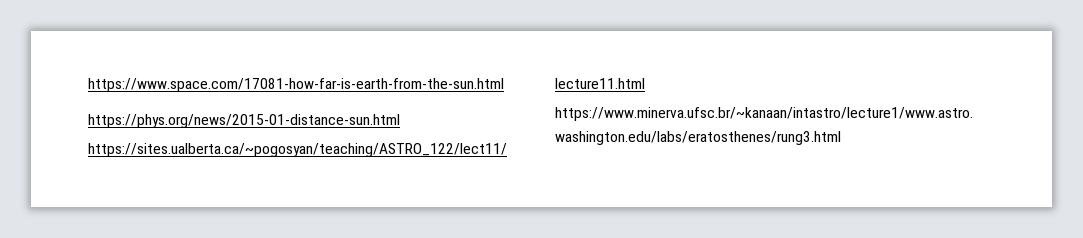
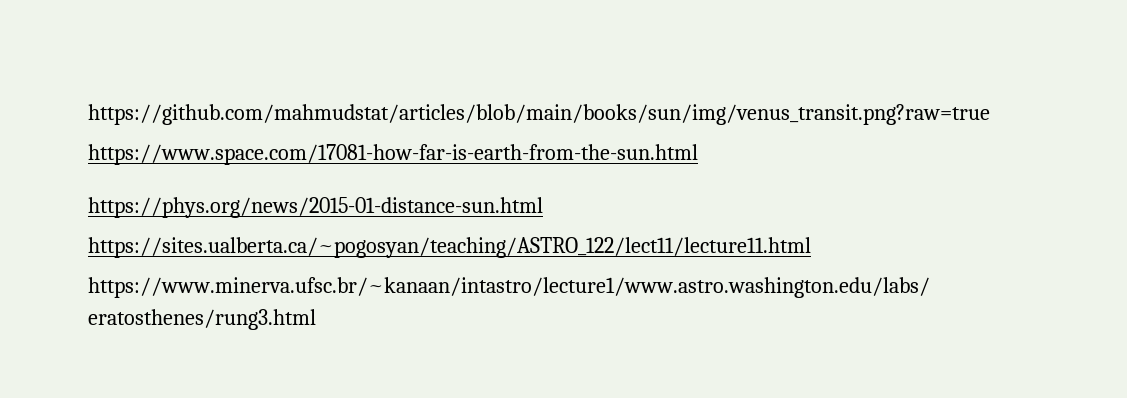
(88, 85) none -> [88,104,990,125] https://github.com/mahmudstat/articles/blob/main/books/sun/img/venus_transit.png?raw=true //

